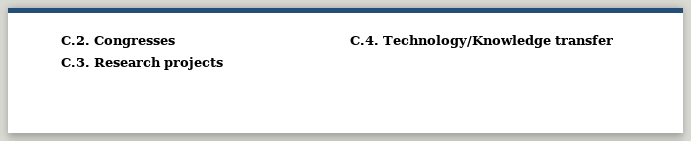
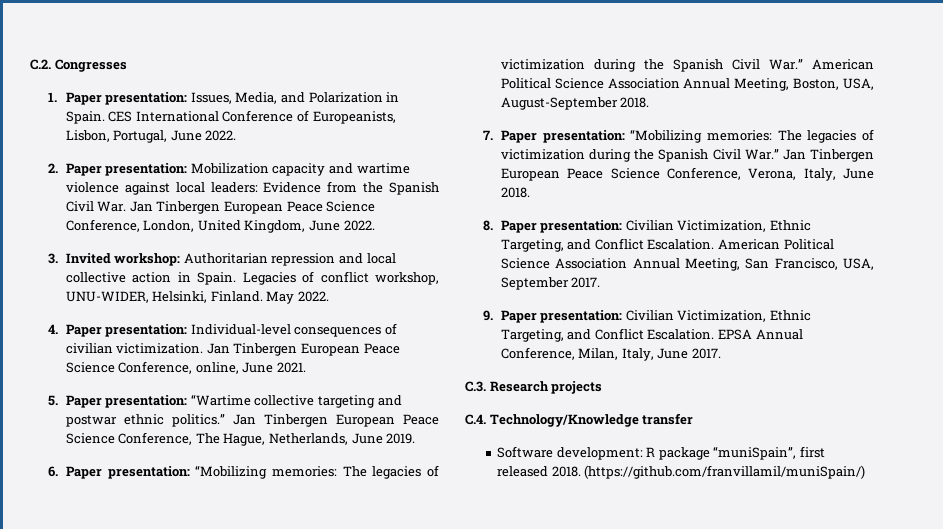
(175, 42) none -> [47,92,400,105] [65,110,396,124] [65,130,237,143] [47,163,410,176] [65,181,439,195] [65,201,376,214] [65,219,375,233] [47,253,396,266] [65,271,439,285] [65,291,330,304] [47,323,398,337] [65,343,400,356] [65,361,307,374] [47,394,402,408] [65,414,439,427] [65,432,416,446] [47,465,440,479] [500,59,874,72] [500,78,874,91] [500,97,650,110] [482,129,874,143] [500,149,874,162] [500,167,874,181] [500,187,530,198] [482,220,812,233] [500,238,834,252] [500,258,874,271] [500,277,601,290] [482,310,812,323] [500,328,803,342] [500,347,722,361] // 1. Paper presentation: Issues, Media, and Polarization in Spain. CES International Conference of Europeanists, Lisbon, Portugal, June 2022. // 2. Paper presentation: Mobilization capacity and wartime violence against local leaders: Evidence from the Spanish Civil War. Jan Tinbergen European Peace Science Conference, London, United Kingdom, June 2022. // 3. Invited workshop: Authoritarian repression and local collective action in Spain. Legacies of conflict workshop, UNU-WIDER, Helsinki, Finland. May 2022. // 4. Paper presentation: Individual-level consequences of civilian victimization. Jan Tinbergen European Peace Science Conference, online, June 2021. // 5. Paper presentation: “Wartime collective targeting and postwar ethnic politics.” Jan Tinbergen European Peace Science Conference, The Hague, Netherlands, June 2019. // 6. Paper presentation: “Mobilizing memories: The legacies of victimization during the Spanish Civil War.” American Political Science Association Annual Meeting, Boston, USA, August-September 2018. // 7. Paper presentation: “Mobilizing memories: The legacies of victimization during the Spanish Civil War.” Jan Tinbergen European Peace Science Conference, Verona, Italy, June 2018. // 8. Paper presentation: Civilian Victimization, Ethnic Targeting, and Conflict Escalation. American Political Science Association Annual Meeting, San Francisco, USA, September 2017. // 9. Paper presentation: Civilian Victimization, Ethnic Targeting, and Conflict Escalation. EPSA Annual Conference, Milan, Italy, June 2017.
(613, 40) none -> [497,446,825,460] [497,465,866,479] // Software development: R package “muniSpain”, first released 2018. (https://github.com/franvillamil/muniSpain/)

